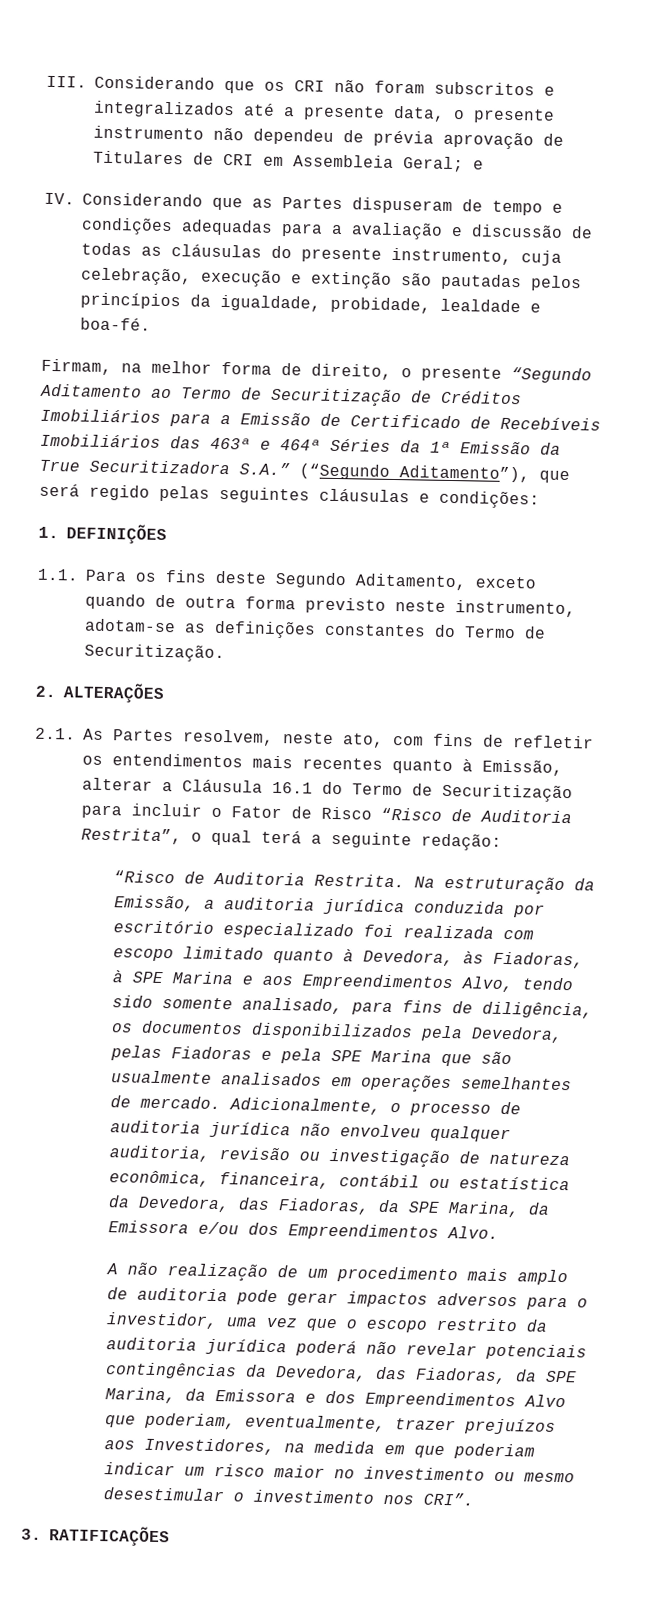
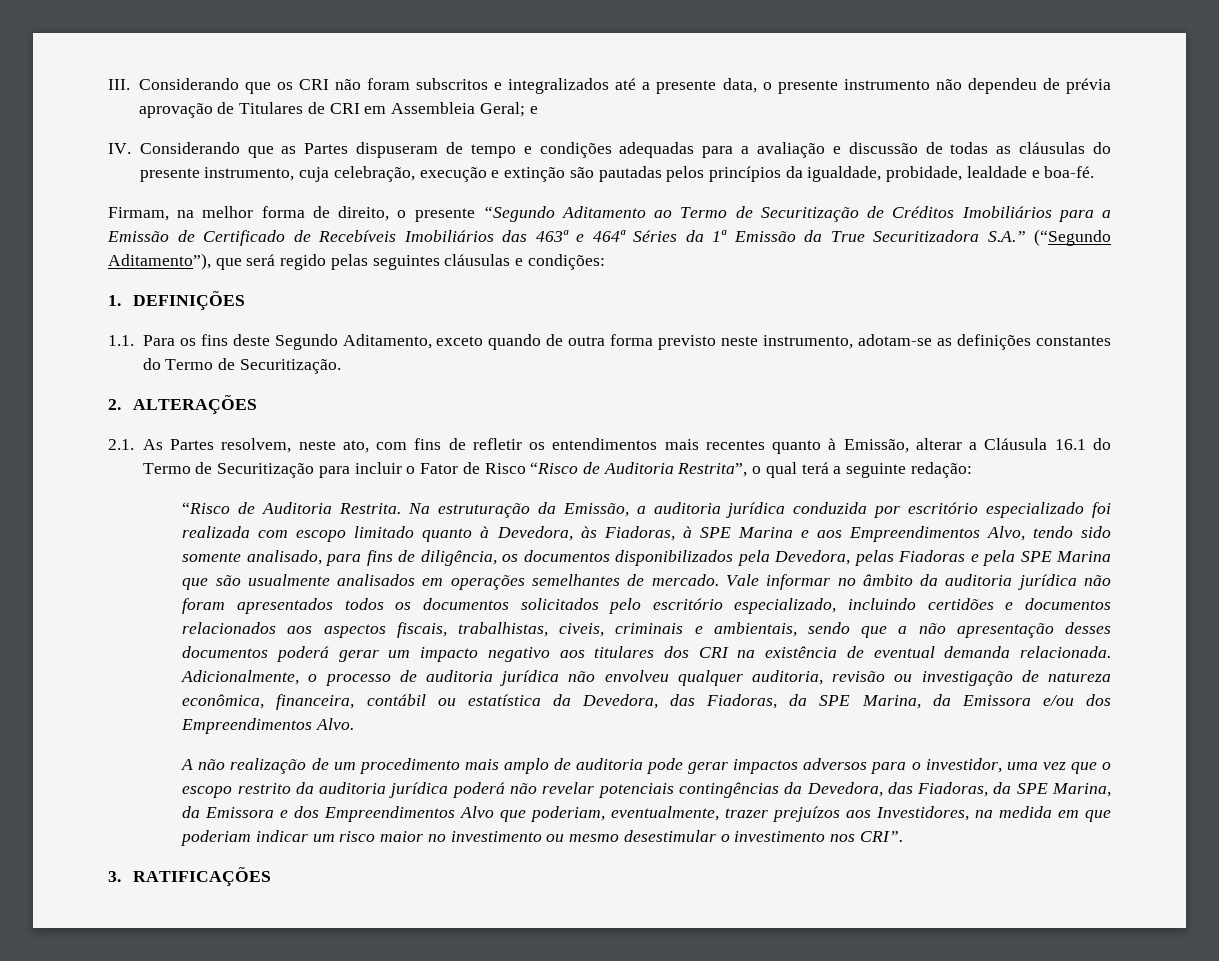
(221, 1102) none -> [725,574,1111,590] [182,598,1111,614] [182,622,1112,638] [182,646,1111,662] Vale informar no âmbito da auditoria jurídica não foram apresentados todos os documentos solicitados pelo escritório especializado, incluindo certidões e documentos relacionados aos aspectos fiscais, trabalhistas, civeis, criminais e ambientais, sendo que a não apresentação desses documentos poderá gerar um impacto negativo aos titulares dos CRI na existência de eventual demanda relacionada.

